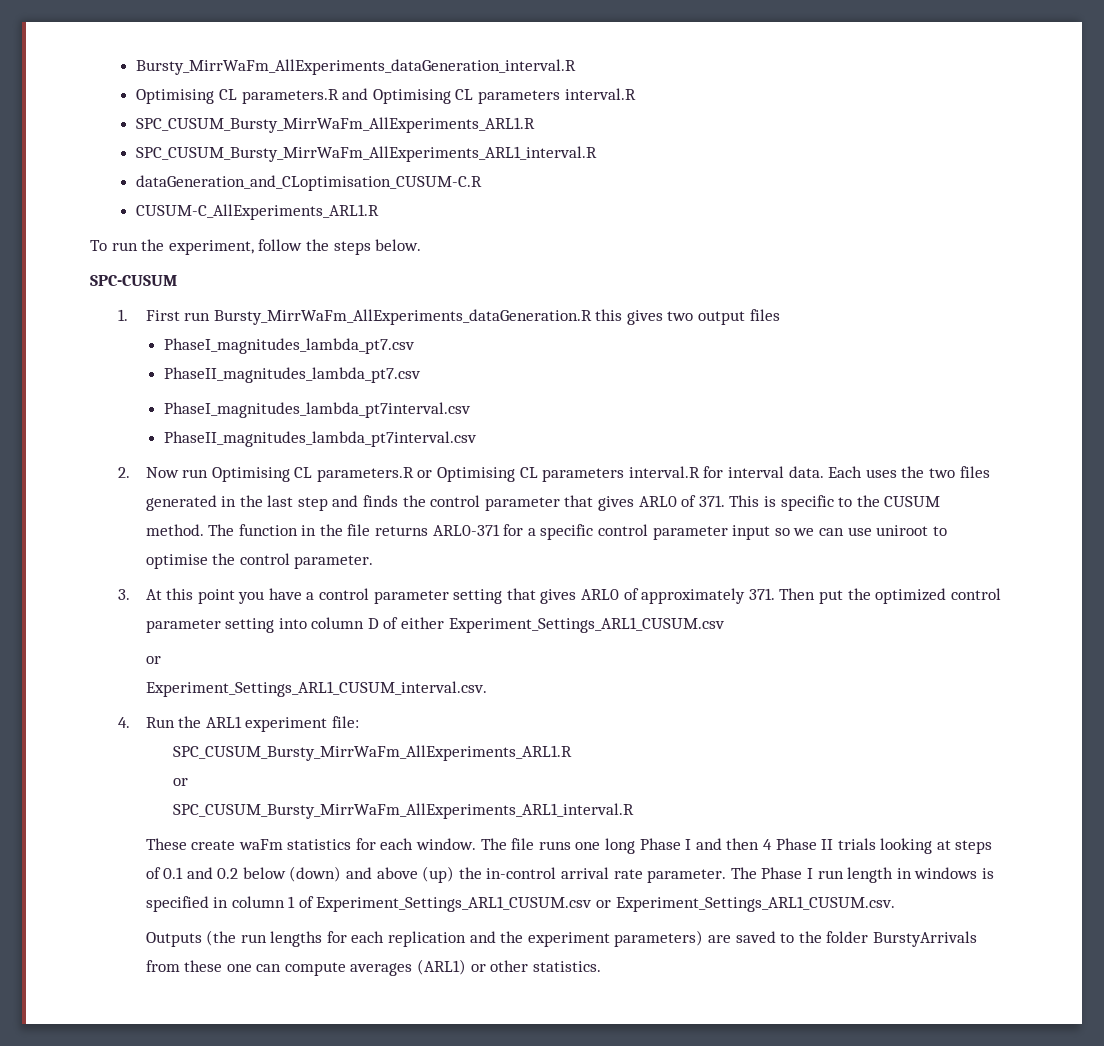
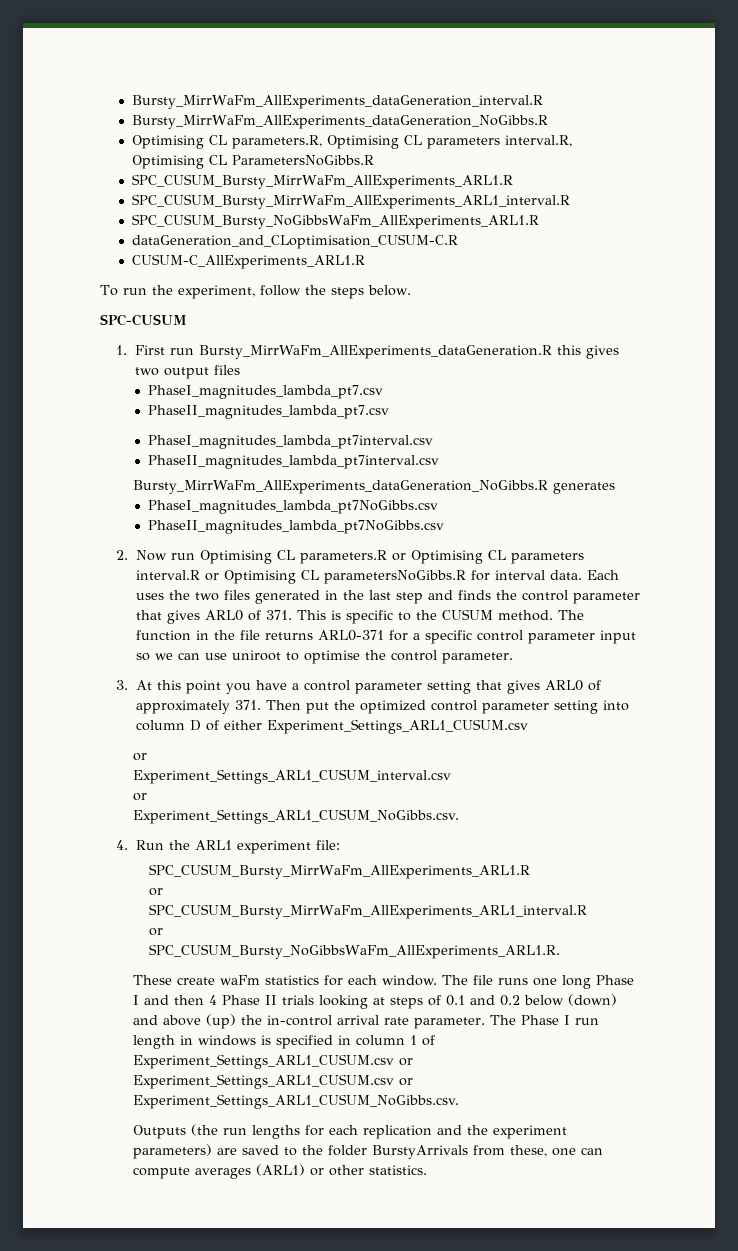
[136,88,636,104] // Optimising CL parameters.R and Optimising CL parameters interval.R -> [132,115,549,129] [132,135,573,149] [132,155,375,169] // Bursty_MirrWaFm_AllExperiments_dataGeneration_NoGibbs.R // Optimising CL parameters.R, Optimising CL parameters interval.R, Optimising CL ParametersNoGibbs.R
(598, 154) none -> [132,214,540,229] // SPC_CUSUM_Bursty_NoGibbsWaFm_AllExperiments_ARL1.R
(478, 439) none -> [132,480,616,494] [148,500,439,514] [148,520,445,534] // Bursty_MirrWaFm_AllExperiments_dataGeneration_NoGibbs.R generates // PhaseI_magnitudes_lambda_pt7NoGibbs.csv // PhaseII_magnitudes_lambda_pt7NoGibbs.csv
(700, 472) none -> [204,570,466,584] or Optimising CL parametersNoGibbs.R
[145,681,487,697] Experiment_Settings_ARL1_CUSUM_interval.csv. -> [132,769,451,784] [132,793,147,801] [132,809,460,824] Experiment_Settings_ARL1_CUSUM_interval.csv // or // Experiment_Settings_ARL1_CUSUM_NoGibbs.csv.
(635, 811) none -> [148,928,163,936] [148,944,560,959] // or // SPC_CUSUM_Bursty_NoGibbsWaFm_AllExperiments_ARL1.R.
[615,896,895,912] Experiment_Settings_ARL1_CUSUM.csv. -> [132,1074,413,1089] [132,1094,460,1109] Experiment_Settings_ARL1_CUSUM.csv or Experiment_Settings_ARL1_CUSUM_NoGibbs.csv.
[184,960,223,972] these -> [509,1145,547,1157] these,

